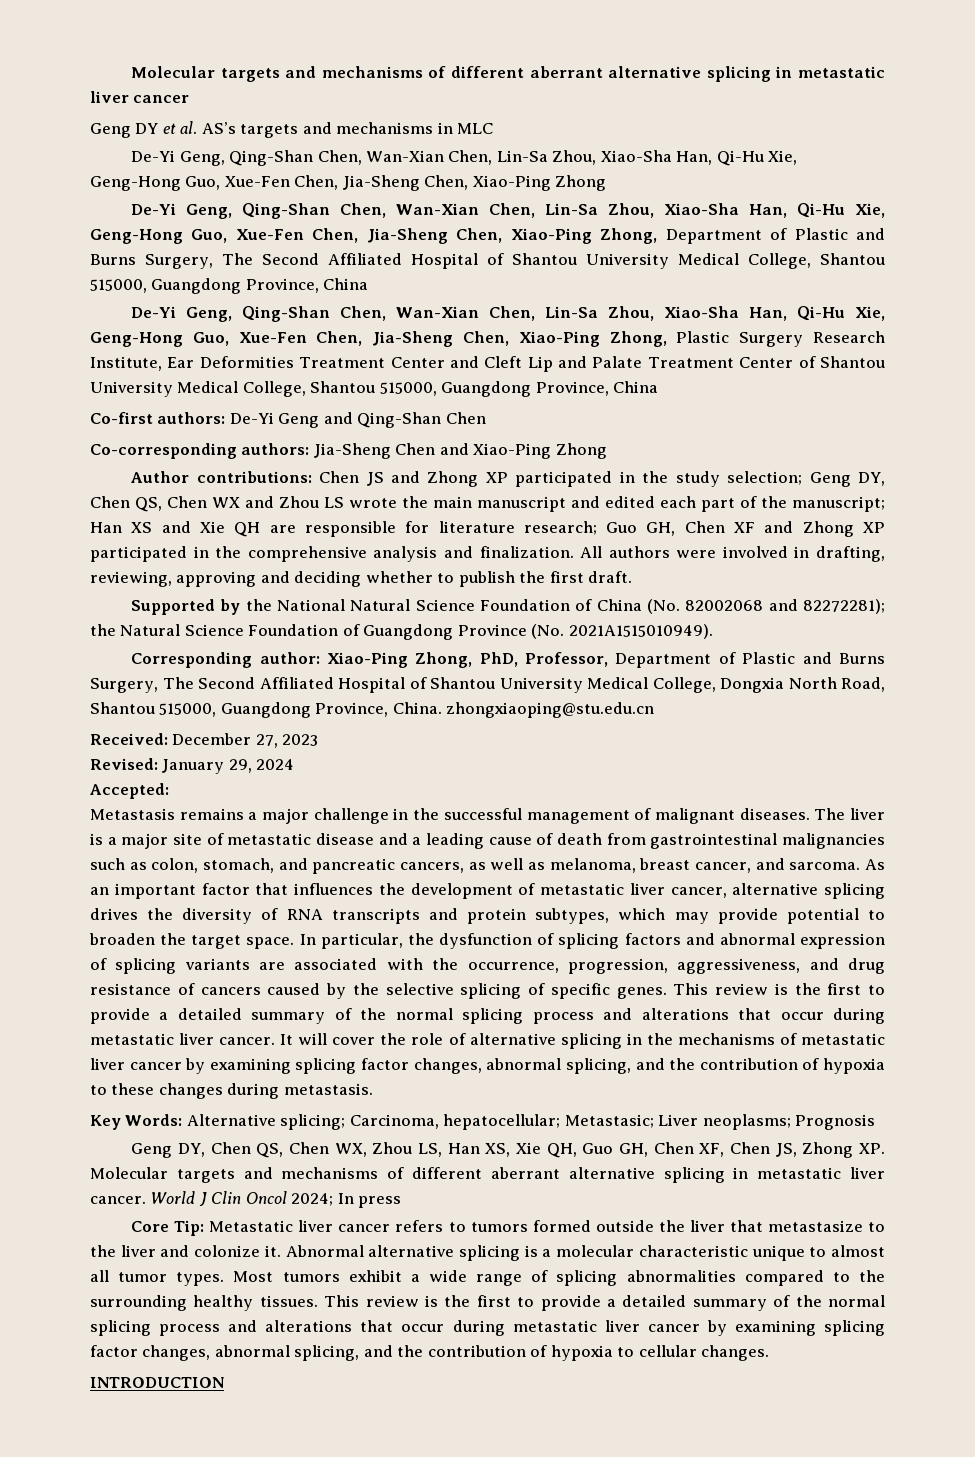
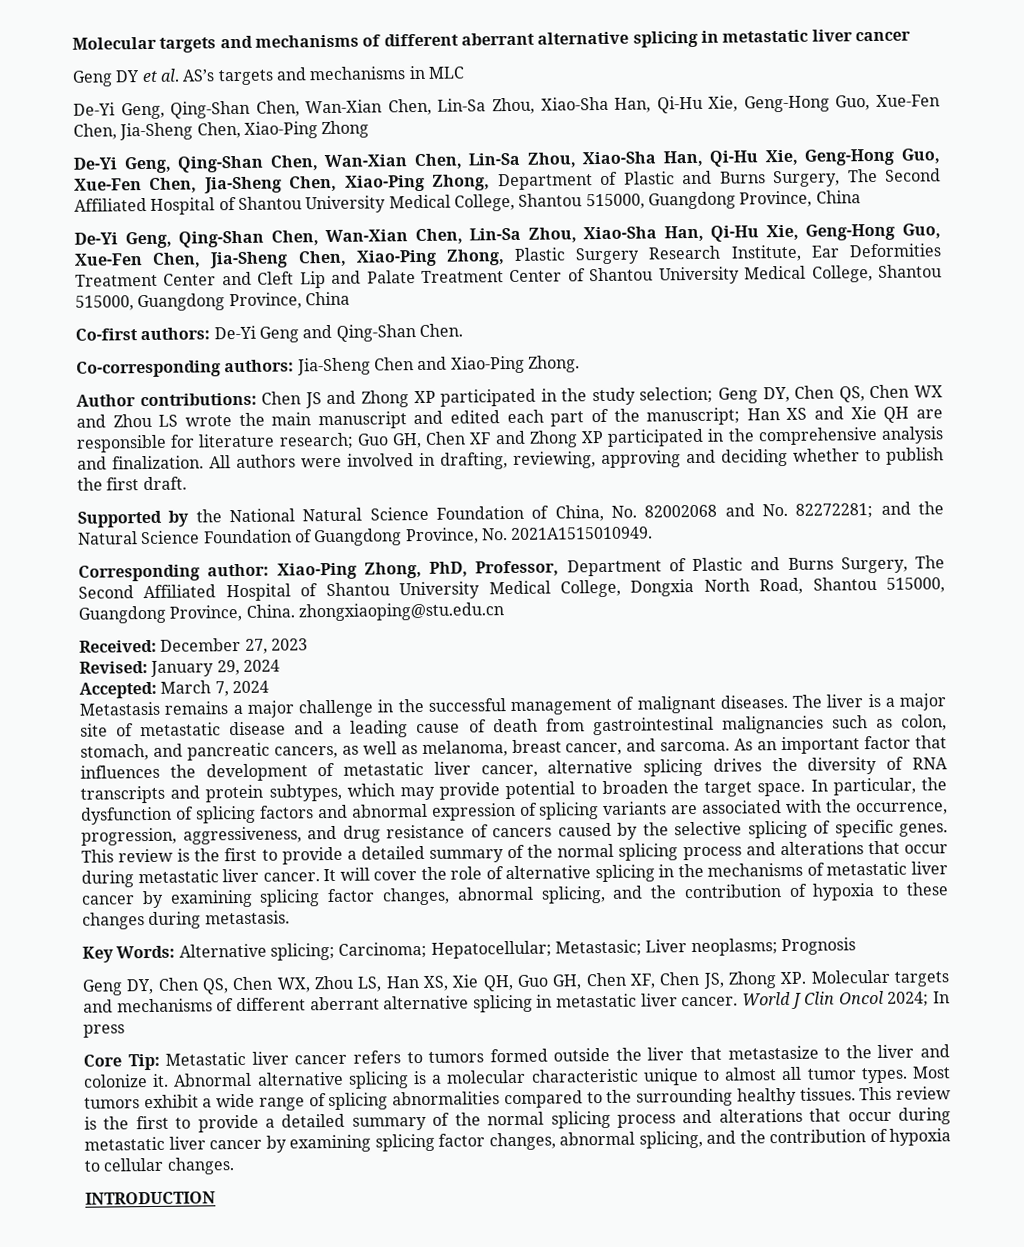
[445,412,486,424] Chen -> [418,323,463,338] Chen.
[555,443,607,459] Zhong -> [527,355,580,373] Zhong.
[596,599,886,614] China (No. 82002068 and 82272281); -> [554,501,911,522] China, No. 82002068 and No. 82272281; and
[457,624,713,639] Province (No. 2021A1515010949). -> [404,526,654,545] Province, No. 2021A1515010949.
(169, 791) none -> [160,680,269,697] March 7, 2024
[349,1114,561,1130] Carcinoma, hepatocellular; -> [338,940,552,959] Carcinoma; Hepatocellular;

